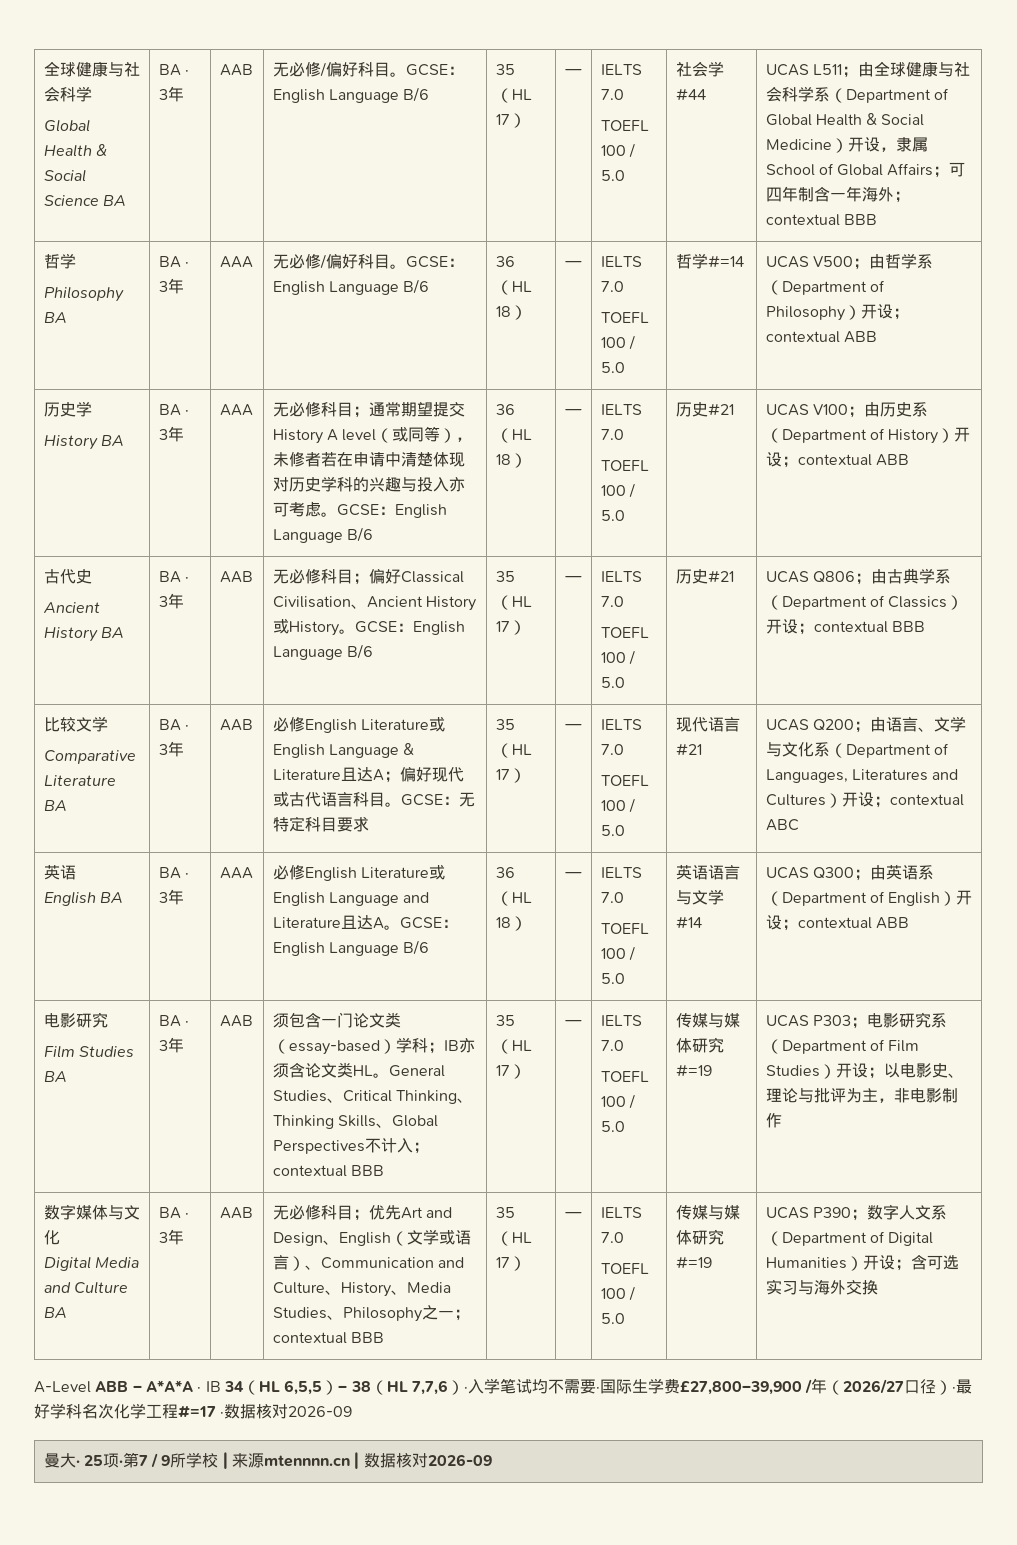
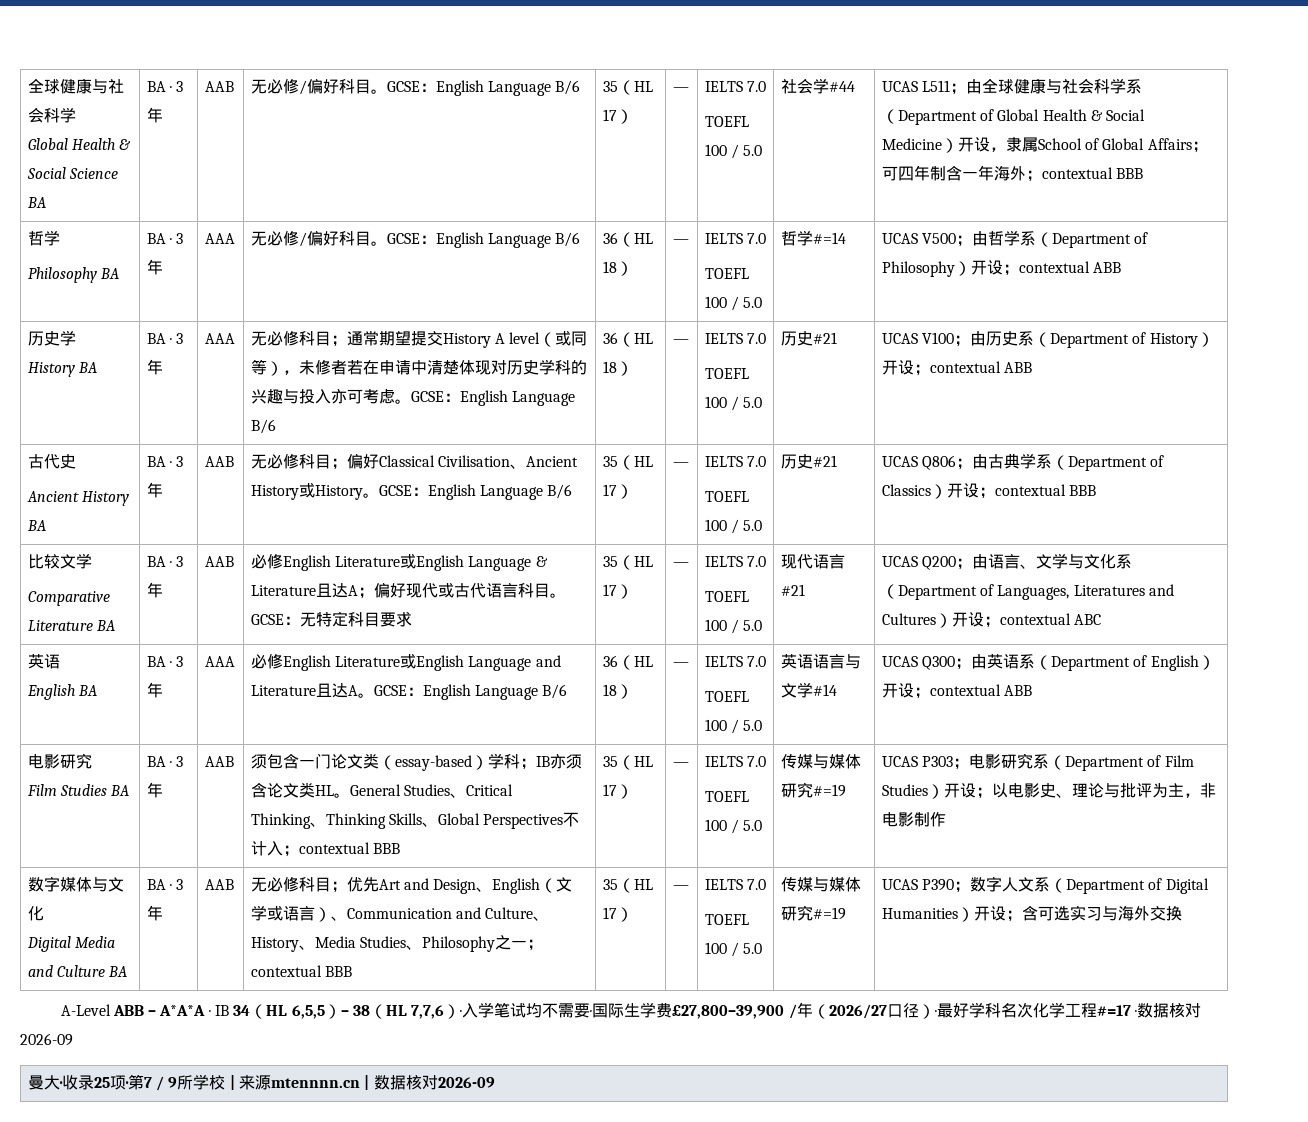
(80, 1463) none -> [61,1075,94,1090] 收录

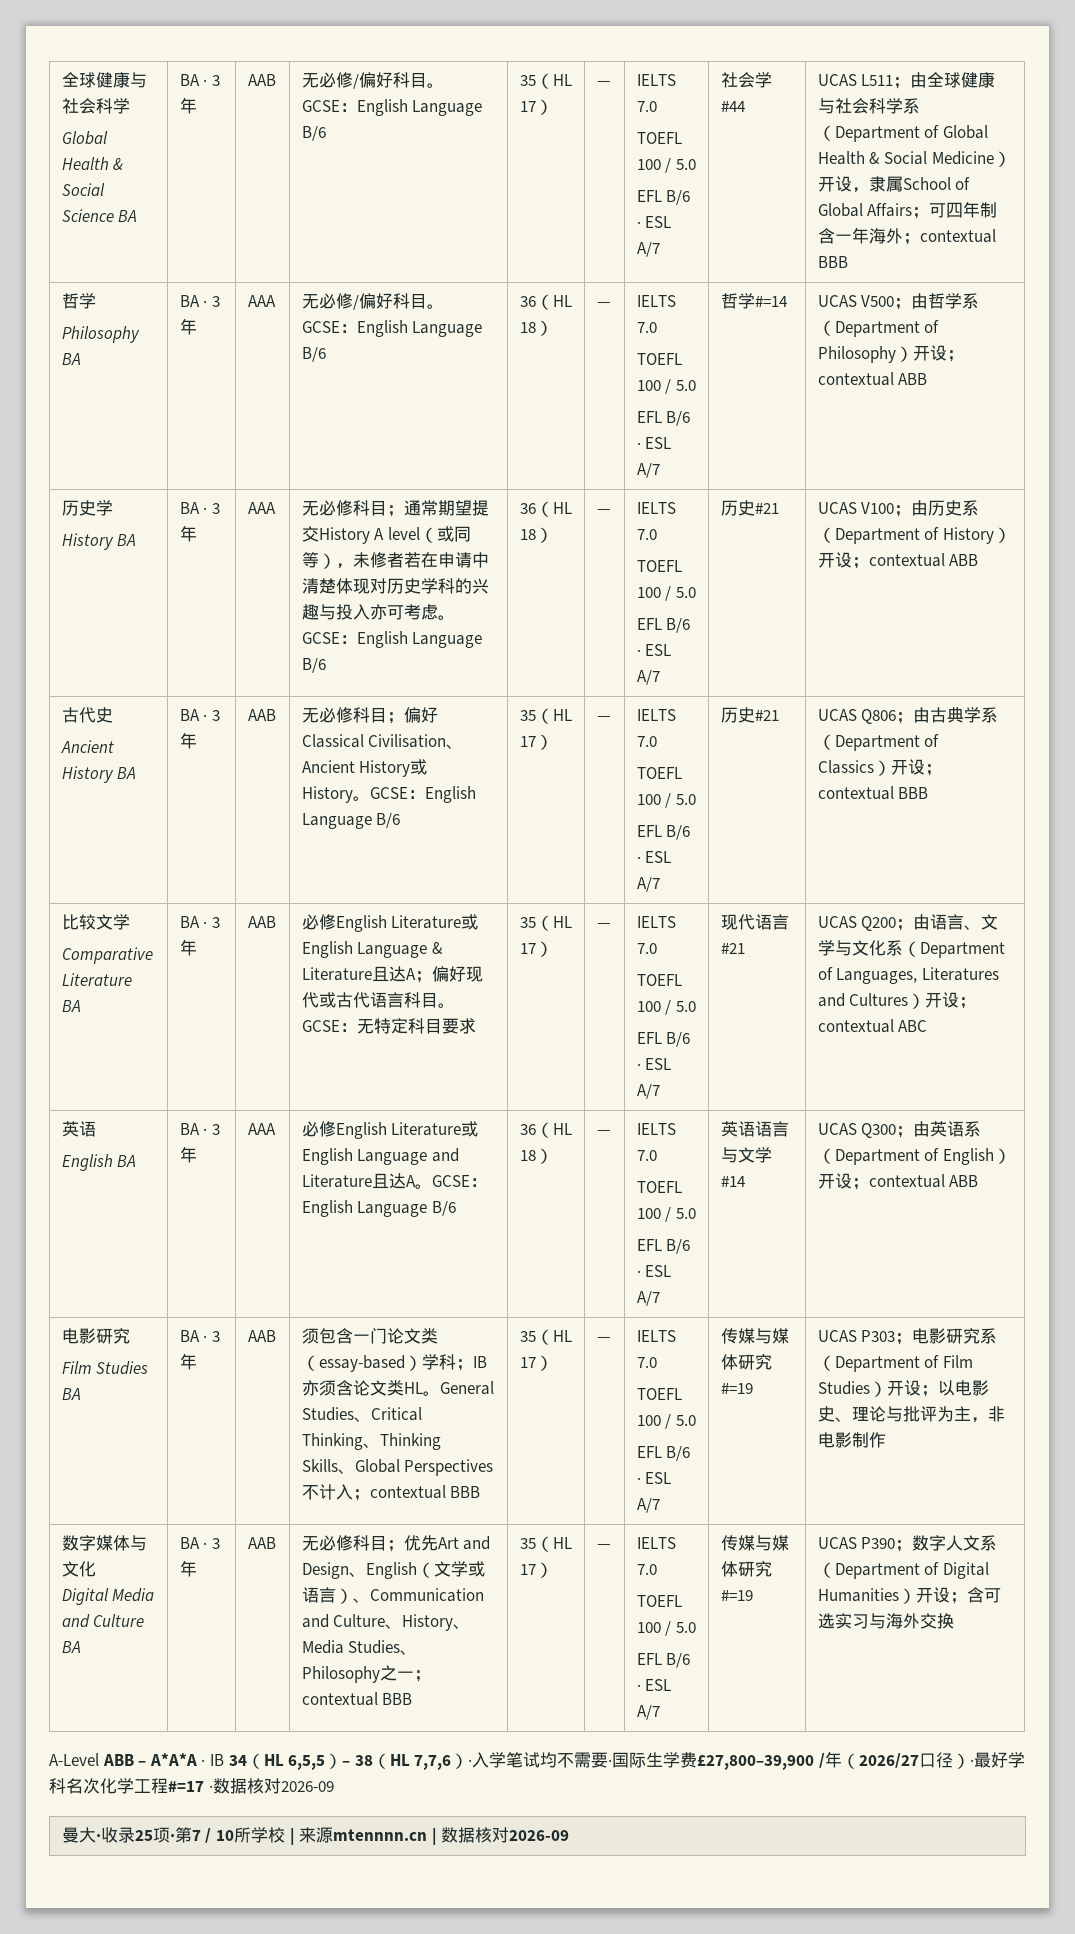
(763, 150) none -> [636,190,691,205] [636,216,672,228] [636,242,660,257] // EFL B/6 · ESL A/7
(763, 302) none -> [636,411,691,426] [636,437,672,449] [636,463,660,478] // EFL B/6 · ESL A/7
(763, 402) none -> [636,618,691,633] [636,644,672,656] [636,670,660,685] // EFL B/6 · ESL A/7
(763, 525) none -> [636,825,691,840] [636,851,672,863] [636,877,660,892] // EFL B/6 · ESL A/7
(763, 625) none -> [636,1032,691,1047] [636,1058,672,1070] [636,1084,660,1099] // EFL B/6 · ESL A/7
(763, 725) none -> [636,1239,691,1254] [636,1265,672,1277] [636,1291,660,1306] // EFL B/6 · ESL A/7
(763, 825) none -> [636,1446,691,1461] [636,1472,672,1484] [636,1498,660,1513] // EFL B/6 · ESL A/7
(763, 948) none -> [636,1653,691,1668] [636,1679,672,1691] [636,1705,660,1720] // EFL B/6 · ESL A/7
[168,1077,178,1088] 9 -> [216,1830,235,1841] 10

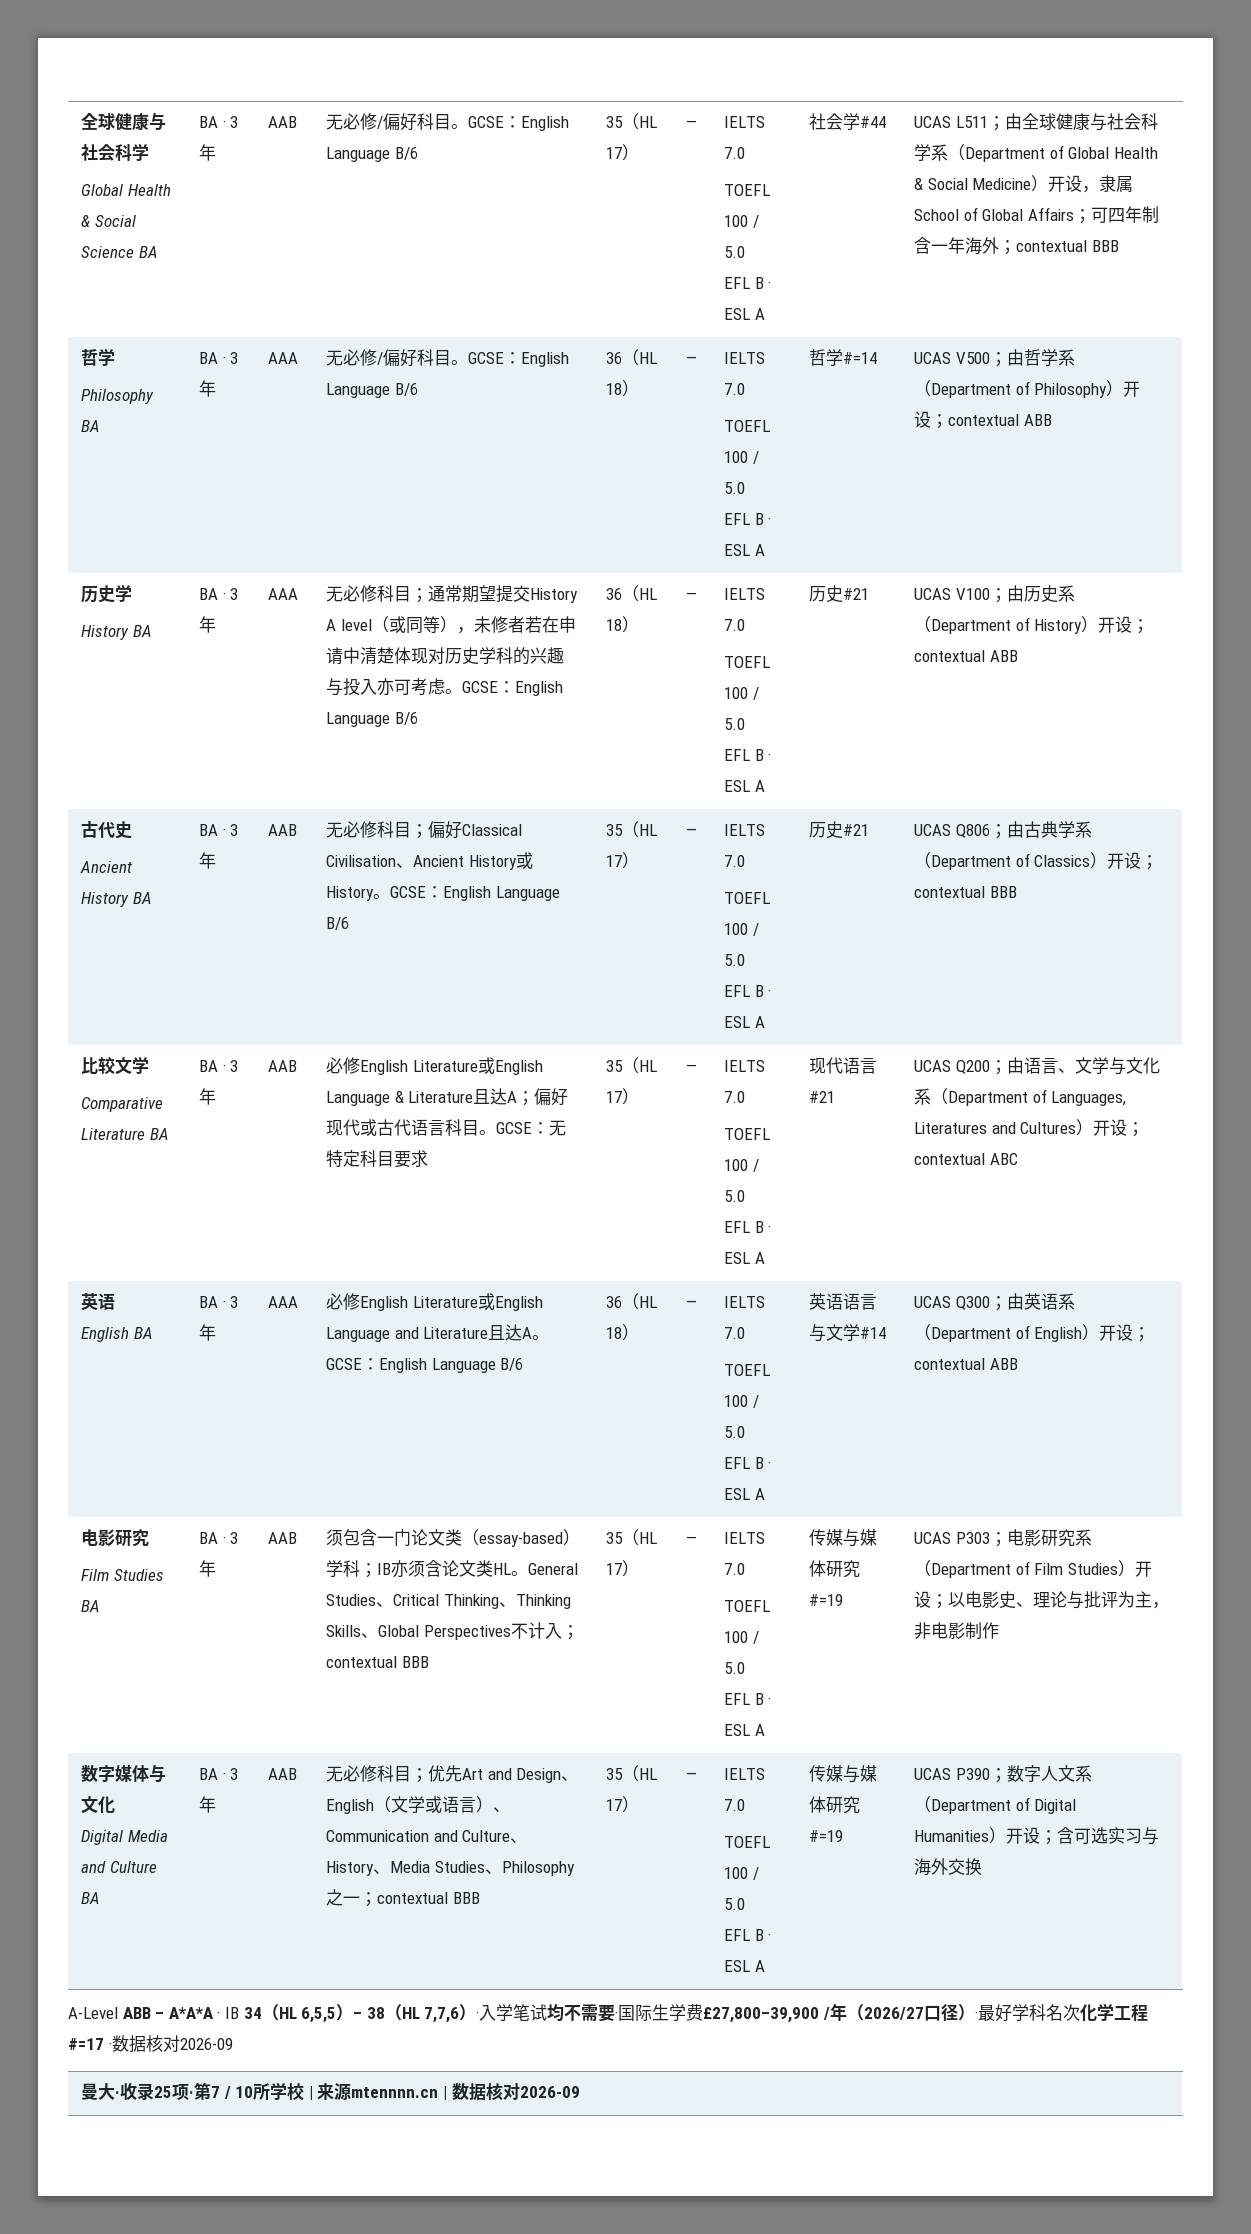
[666,190,691,205] [636,216,672,228] [636,242,660,257] B/6 · ESL A/7 -> [754,277,772,289] [724,308,765,320] B · ESL A
[666,411,691,426] [636,437,672,449] [636,463,660,478] B/6 · ESL A/7 -> [754,513,772,525] [724,544,765,556] B · ESL A
[666,618,691,633] [636,644,672,656] [636,670,660,685] B/6 · ESL A/7 -> [754,749,772,761] [724,780,765,792] B · ESL A
[666,825,691,840] [636,851,672,863] [636,877,660,892] B/6 · ESL A/7 -> [754,985,772,997] [724,1016,765,1028] B · ESL A
[666,1032,691,1047] [636,1058,672,1070] [636,1084,660,1099] B/6 · ESL A/7 -> [754,1221,772,1233] [724,1252,765,1264] B · ESL A
[666,1239,691,1254] [636,1265,672,1277] [636,1291,660,1306] B/6 · ESL A/7 -> [754,1457,772,1469] [724,1488,765,1500] B · ESL A
[666,1446,691,1461] [636,1472,672,1484] [636,1498,660,1513] B/6 · ESL A/7 -> [754,1693,772,1705] [724,1724,765,1736] B · ESL A
[666,1653,691,1668] [636,1679,672,1691] [636,1705,660,1720] B/6 · ESL A/7 -> [754,1929,772,1941] [724,1960,765,1972] B · ESL A

